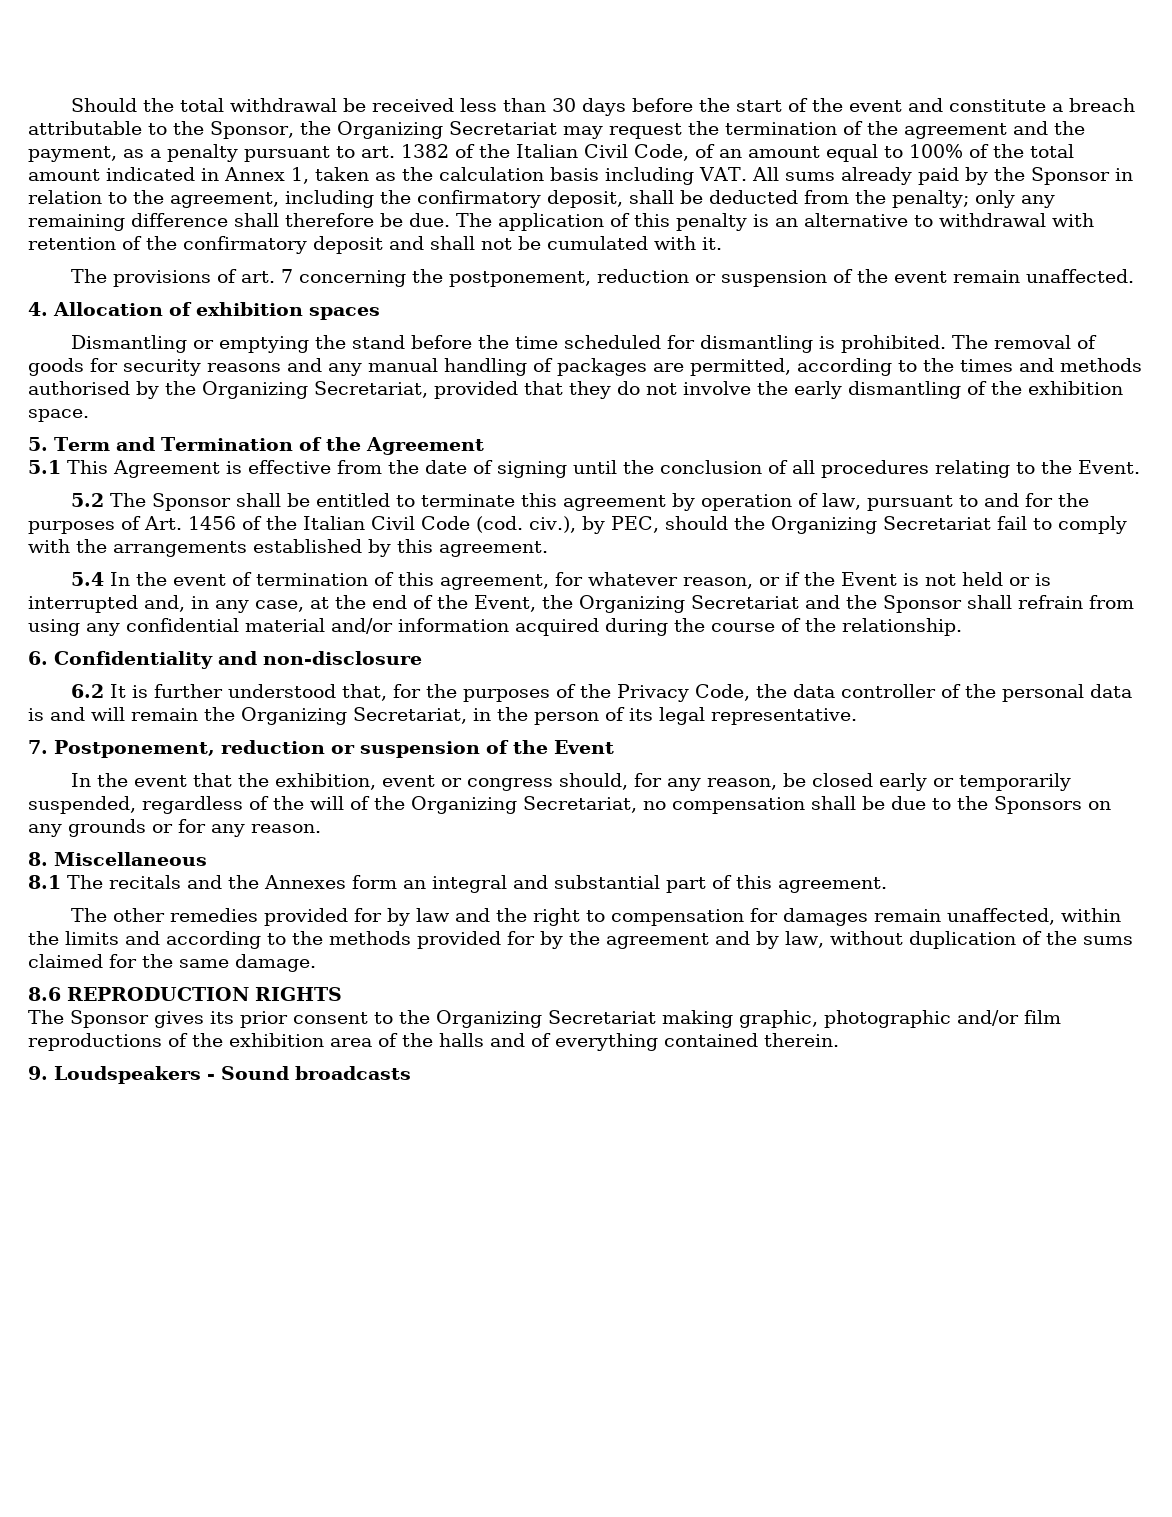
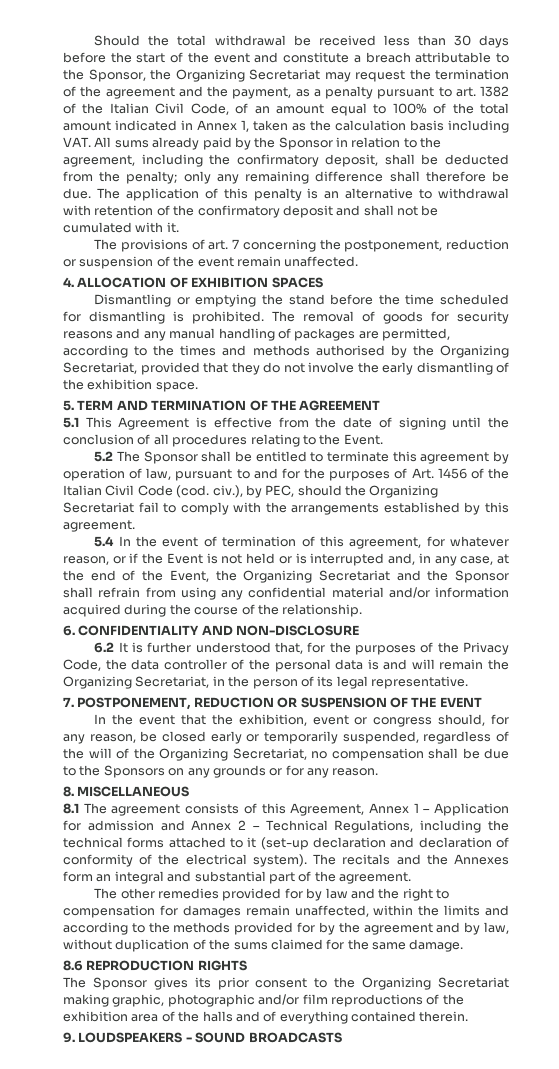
[53,302,380,320] Allocation of exhibition spaces -> [77,277,323,288] ALLOCATION OF EXHIBITION SPACES
[54,437,484,455] Term and Termination of the Agreement -> [77,400,381,411] TERM AND TERMINATION OF THE AGREEMENT
[54,651,422,669] Confidentiality and non-disclosure -> [78,625,360,636] CONFIDENTIALITY AND NON-DISCLOSURE
[54,740,614,758] Postponement, reduction or suspension of the Event -> [77,697,482,710] POSTPONEMENT, REDUCTION OR SUSPENSION OF THE EVENT
[54,852,207,866] Miscellaneous -> [77,786,190,797] MISCELLANEOUS
(103, 882) none -> [111,803,509,816] [63,820,509,833] [63,837,509,850] [63,854,337,867] agreement consists of this Agreement, Annex 1 – Application for admission and Annex 2 – Technical Regulations, including the technical forms attached to it (set-up declaration and declaration of conformity of the electrical system). The
[736,875,772,889] this -> [314,871,336,882] the
[54,1066,411,1084] Loudspeakers - Sound broadcasts -> [78,1032,342,1043] LOUDSPEAKERS - SOUND BROADCASTS

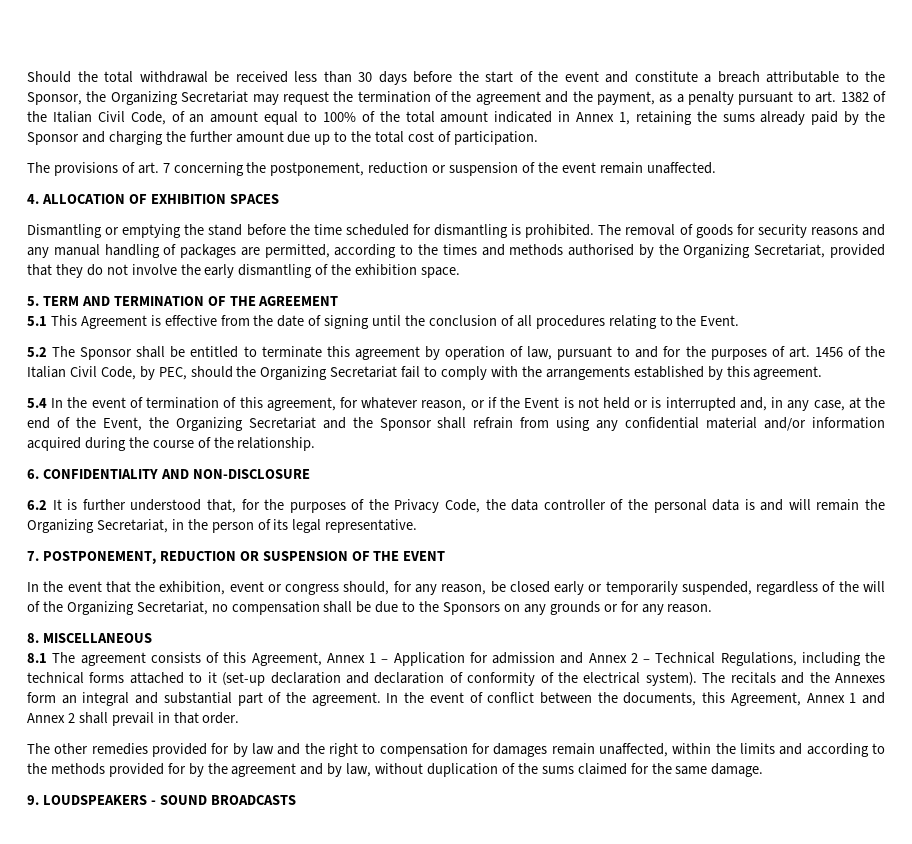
[253,120,509,133] [63,137,112,147] taken as the calculation basis including VAT. All -> [635,111,717,125] retaining the
[336,137,442,148] [63,154,509,167] [63,171,510,184] [63,188,509,201] [63,205,439,218] [63,222,179,233] in relation to the agreement, including the confirmatory deposit, shall be deducted from the penalty; only any remaining difference shall therefore be due. The application of this penalty is an alternative to withdrawal with retention of the confirmatory deposit and shall not be cumulated with it. -> [81,131,538,145] and charging the further amount due up to the total cost of participation.
[411,468,434,479] Art. -> [788,346,810,358] art.
[137,485,243,498] Code (cod. civ.), -> [100,366,136,380] Code,
(411, 878) none -> [386,692,885,706] [27,712,240,726] In the event of conflict between the documents, this Agreement, Annex 1 and Annex 2 shall prevail in that order.
[63,960,247,971] [63,977,510,990] [63,994,464,1007] [63,1011,469,1024] // 8.6 REPRODUCTION RIGHTS // The Sponsor gives its prior consent to the Organizing Secretariat making graphic, photographic and/or film reproductions of the exhibition area of the halls and of everything contained therein. -> (764, 770) none

